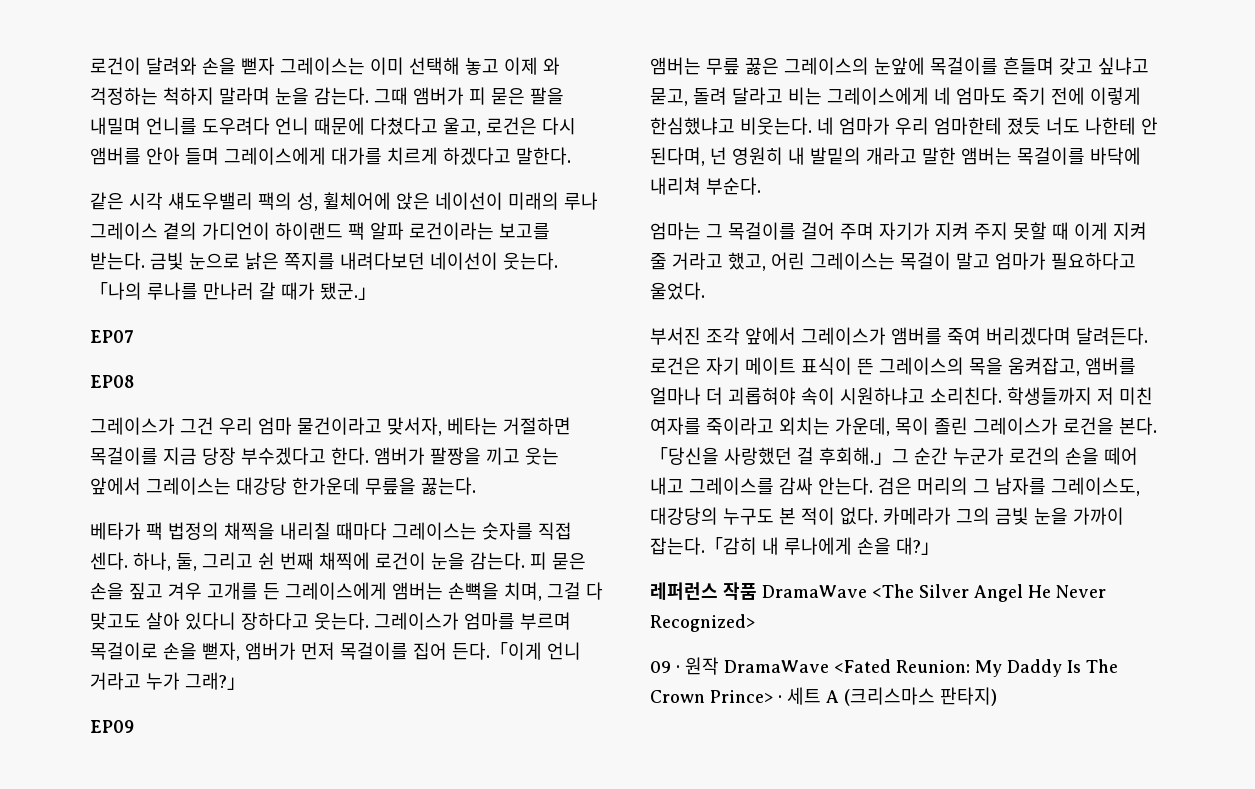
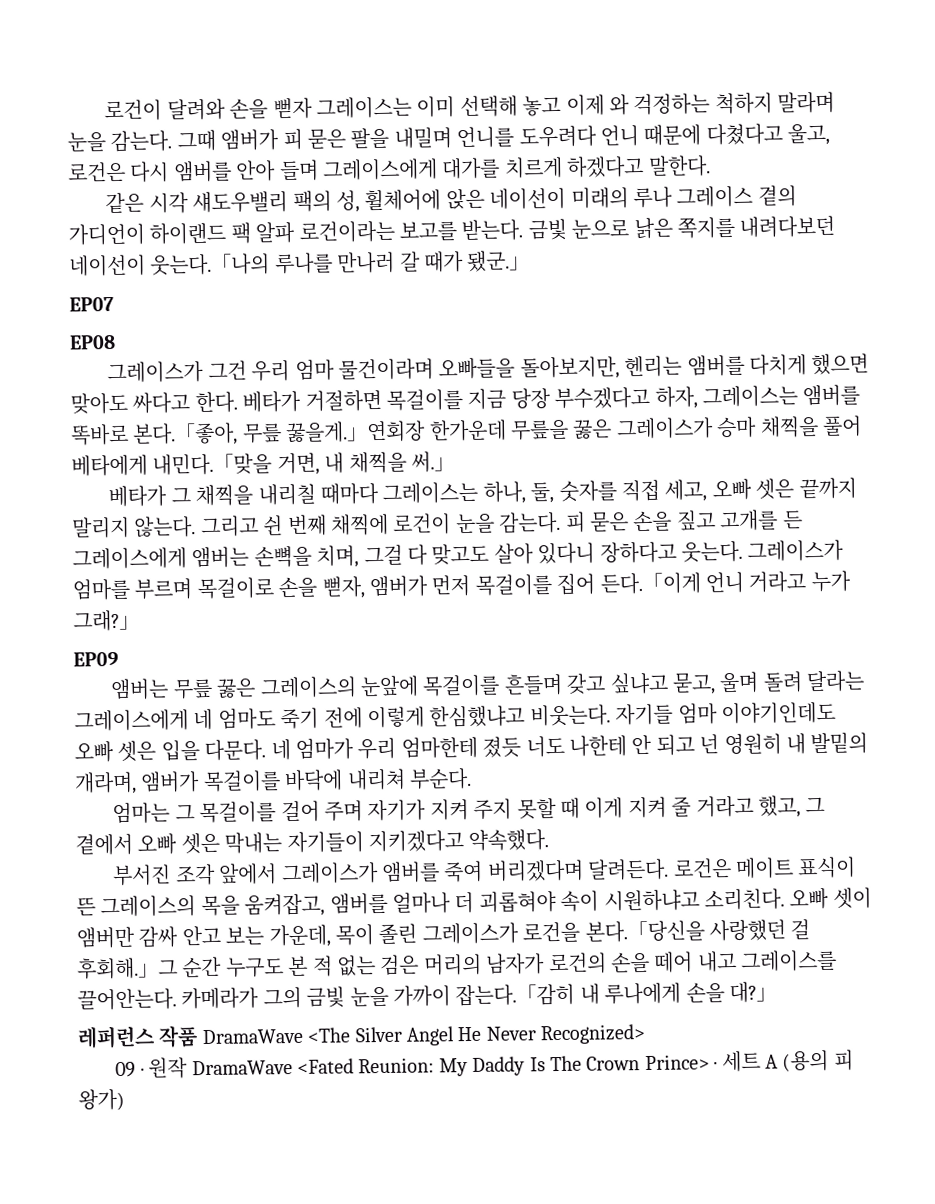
[297,417,498,436] 물건이라고 맞서자, 베타는 -> [338,353,870,381] [70,390,302,415] 물건이라며 오빠들을 돌아보지만, 헨리는 앰버를 다치게 했으면 맞아도 싸다고 한다. 베타가
[331,447,559,465] [90,477,476,495] [90,522,219,540] 한다. 앰버가 팔짱을 끼고 웃는 앞에서 그레이스는 대강당 한가운데 무릎을 꿇는다. // 베타가 팩 법정의 -> [654,384,861,409] [70,415,862,446] [71,451,455,477] [108,485,191,508] 하자, 그레이스는 앰버를 똑바로 본다.「좋아, 무릎 꿇을게.」연회장 한가운데 무릎을 꿇은 그레이스가 승마 채찍을 풀어 베타에게 내민다.「맞을 거면, 내 채찍을 써.」 // 베타가 그
[482,522,572,540] [90,552,197,571] 숫자를 직접 센다. 하나, 둘, -> [482,477,857,504] [72,516,197,539] 하나, 둘, 숫자를 직접 세고, 오빠 셋은 끝까지 말리지 않는다.
[168,582,202,600] 겨우 -> (716, 520) none
[693,87,822,105] 돌려 달라고 비는 -> [719,670,866,694] 울며 돌려 달라는
(812, 126) none -> [615,701,836,726] [74,739,267,763] 자기들 엄마 이야기인데도 오빠 셋은 입을 다문다.
[650,147,705,166] 된다며, -> [655,734,695,756] 되고
[866,147,1012,165] 개라고 말한 앰버는 -> [74,771,201,795] 개라며, 앰버가
[771,252,1136,270] [650,282,705,300] 어린 그레이스는 목걸이 말고 엄마가 필요하다고 울었다. -> [805,796,826,814] [75,829,550,856] 그 곁에서 오빠 셋은 막내는 자기들이 지키겠다고 약속했다.
[706,357,740,375] 자기 -> (732, 868) none
[1007,387,1153,405] [650,417,830,435] 학생들까지 저 미친 여자를 죽이라고 외치는 -> [789,887,872,910] [76,925,265,949] 오빠 셋이 앰버만 감싸 안고 보는
[953,447,1004,465] 누군가 -> [225,953,546,978] 누구도 본 적 없는 검은 머리의 남자가
[779,477,1140,496] [650,507,878,525] 감싸 안는다. 검은 머리의 그 남자를 그레이스도, 대강당의 누구도 본 적이 없다. -> [77,988,177,1011] 끌어안는다.
[844,687,997,706] (크리스마스 판타지) -> [782,1049,854,1072] [78,1088,125,1111] (용의 피 왕가)

